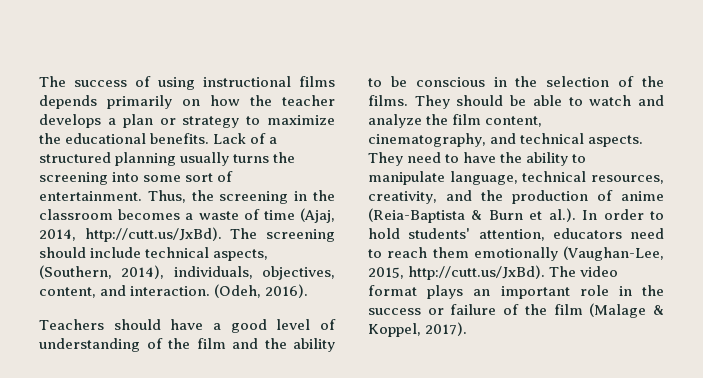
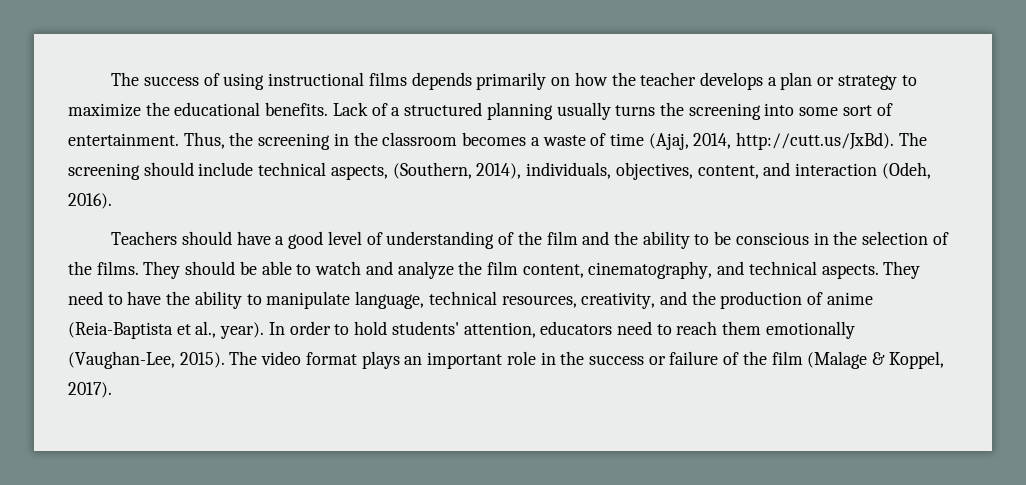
[130,286,211,296] interaction. -> [794,163,877,176] interaction
[471,208,576,222] & Burn et al.). -> [176,321,265,339] et al., year).
[368,265,546,280] 2015, http://cutt.us/JxBd). -> [179,352,225,368] 2015).

